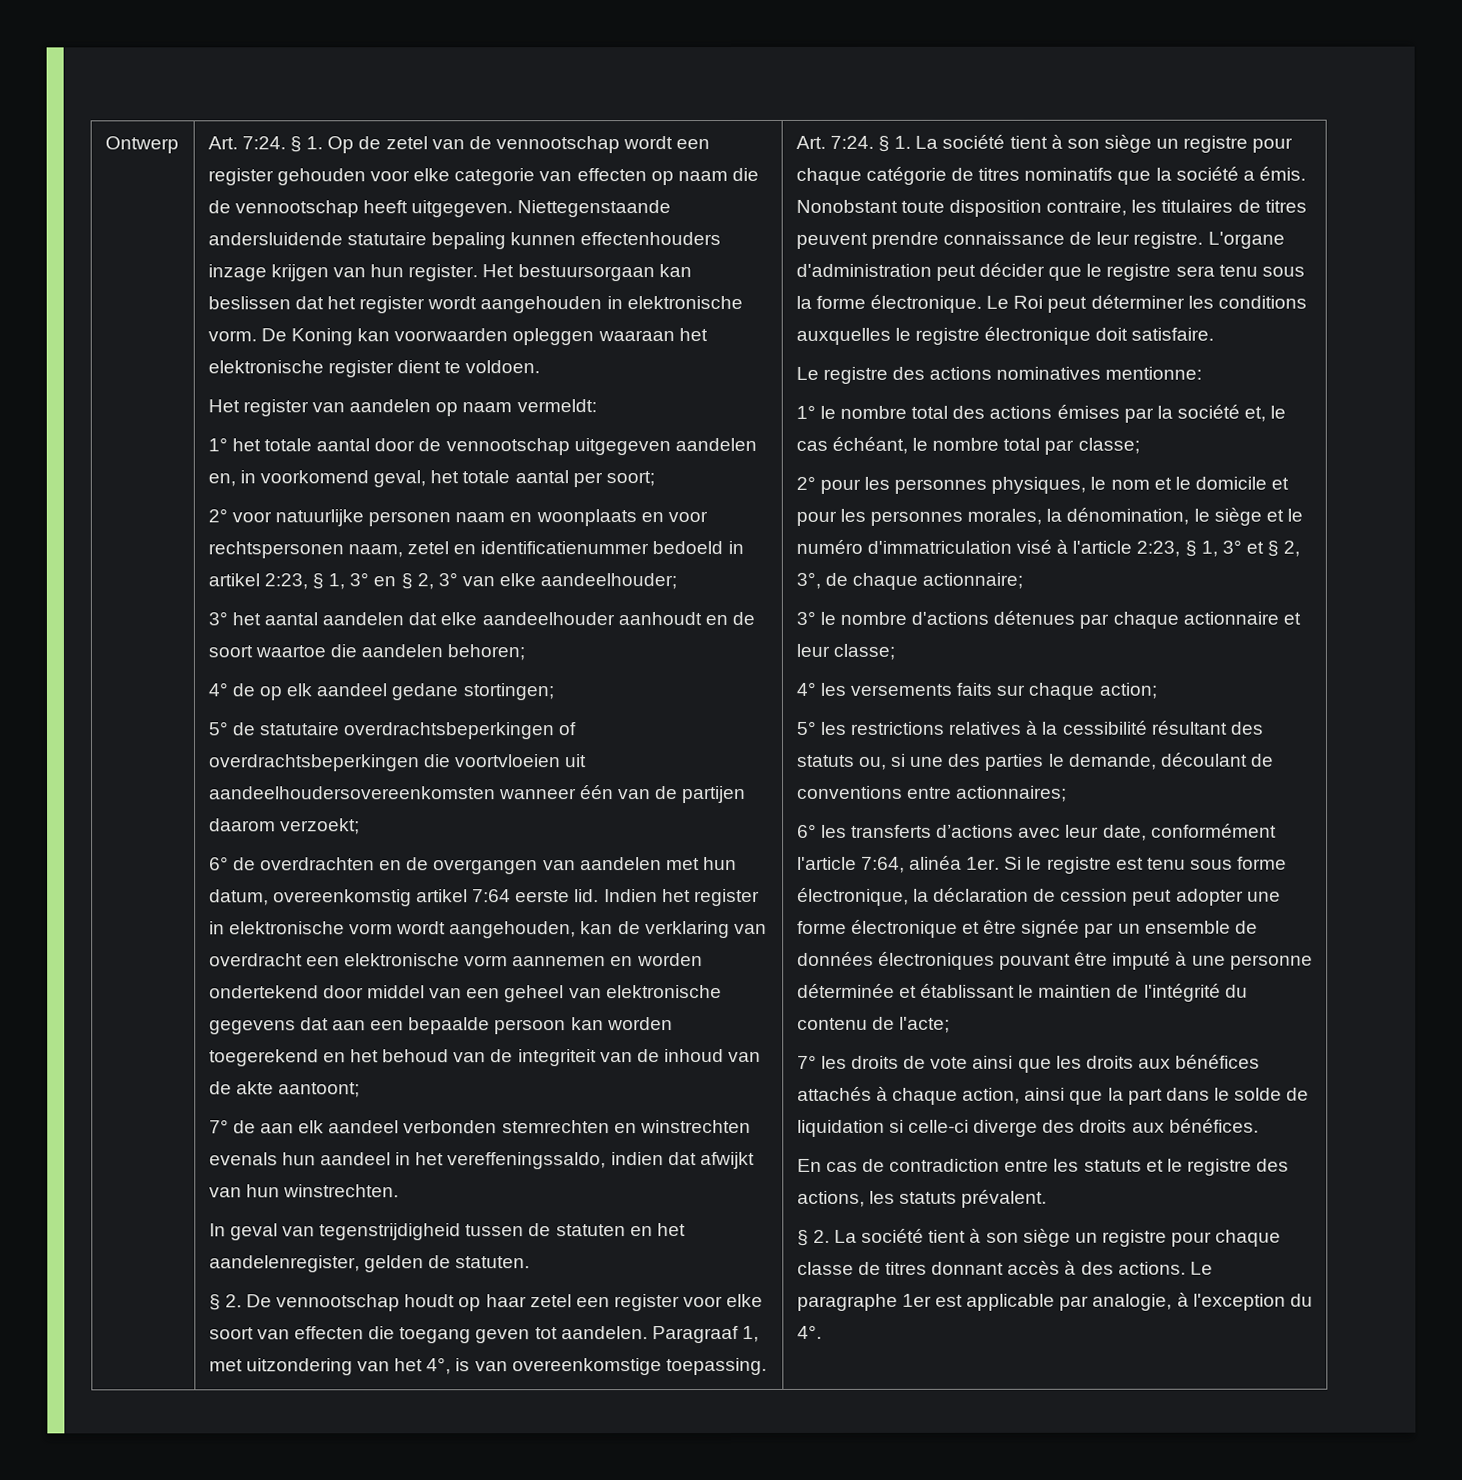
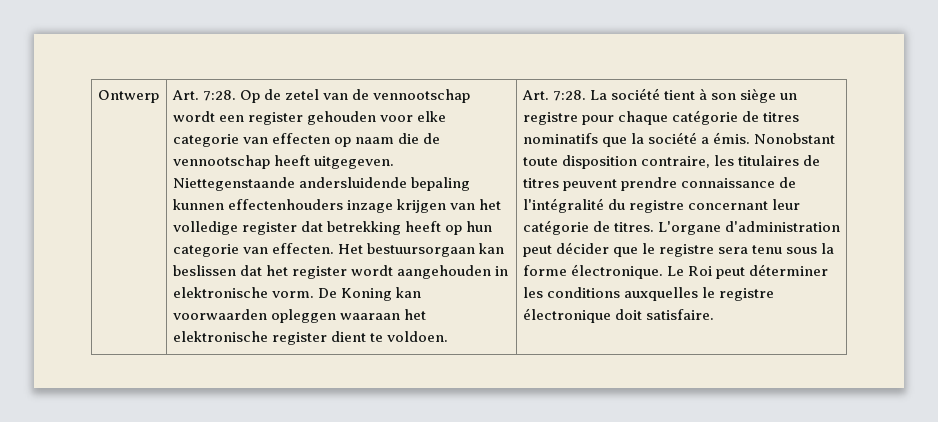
[241,136,324,153] 7:24. § 1. -> [202,90,236,101] 7:28.
[346,232,427,246] statutaire -> (407, 182) none
[370,264,479,282] hun register. -> [478,199,501,210] [172,221,492,235] [172,243,334,257] het volledige register dat betrekking heeft op hun categorie van effecten.
[207,399,597,417] [207,437,757,456] [207,470,655,488] [207,508,708,527] [207,540,744,559] [207,572,678,590] [207,611,755,626] [207,644,526,661] [207,682,554,701] [207,721,577,740] [208,754,588,772] [208,785,747,804] [208,818,360,835] [208,856,737,875] [208,888,760,907] [208,921,767,939] [208,953,703,967] [208,985,722,1003] [208,1017,673,1035] [208,1049,762,1067] [208,1081,360,1098] [208,1119,751,1134] [208,1151,755,1170] [208,1184,399,1198] [208,1223,686,1241] [208,1255,531,1273] [208,1293,764,1312] [208,1325,759,1344] [208,1357,767,1376] [795,135,912,152] // Het register van aandelen op naam vermeldt: // 1° het totale aantal door de vennootschap uitgegeven aandelen en, in voorkomend geval, het totale aantal per soort; // 2° voor natuurlijke personen naam en woonplaats en voor rechtspersonen naam, zetel en identificatienummer bedoeld in artikel 2:23, § 1, 3° en § 2, 3° van elke aandeelhouder; // 3° het aantal aandelen dat elke aandeelhouder aanhoudt en de soort waartoe die aandelen behoren; // 4° de op elk aandeel gedane stortingen; // 5° de statutaire overdrachtsbeperkingen of overdrachtsbeperkingen die voortvloeien uit aandeelhoudersovereenkomsten wanneer één van de partijen daarom verzoekt; // 6° de overdrachten en de overgangen van aandelen met hun datum, overeenkomstig artikel 7:64 eerste lid. Indien het register in elektronische vorm wordt aangehouden, kan de verklaring van overdracht een elektronische vorm aannemen en worden ondertekend door middel van een geheel van elektronische gegevens dat aan een bepaalde persoon kan worden toegerekend en het behoud van de integriteit van de inhoud van de akte aantoont; // 7° de aan elk aandeel verbonden stemrechten en winstrechten evenals hun aandeel in het vereffeningssaldo, indien dat afwijkt van hun winstrechten. // In geval van tegenstrijdigheid tussen de statuten en het aandelenregister, gelden de statuten. // § 2. De vennootschap houdt op haar zetel een register voor elke soort van effecten die toegang geven tot aandelen. Paragraaf 1, met uitzondering van het 4°, is van overeenkomstige toepassing. | Art. 7:24. § 1. -> [521,90,586,101] | Art. 7:28.
[1096,231,1204,249] leur registre. -> [522,198,800,213] [522,220,654,235] l'intégralité du registre concernant leur catégorie de titres.
[795,366,1203,384] [795,404,1287,423] [795,436,1140,455] [795,475,1290,494] [795,507,1303,526] [795,539,1301,557] [795,571,1024,590] [795,610,1301,629] [795,643,895,660] [795,681,1157,700] [795,720,1263,735] [796,752,1274,771] [796,785,1067,802] [796,823,1277,841] [796,855,1288,874] [796,887,1281,906] [796,919,1258,938] [796,951,1313,970] [796,983,1248,1002] [796,1016,950,1033] [796,1054,1261,1073] [796,1086,1310,1105] [796,1118,1259,1137] [796,1158,1290,1176] [796,1189,1048,1208] [796,1228,1282,1247] [796,1260,1213,1275] [796,1292,1313,1311] [796,1324,822,1339] // Le registre des actions nominatives mentionne: // 1° le nombre total des actions émises par la société et, le cas échéant, le nombre total par classe; // 2° pour les personnes physiques, le nom et le domicile et pour les personnes morales, la dénomination, le siège et le numéro d'immatriculation visé à l'article 2:23, § 1, 3° et § 2, 3°, de chaque actionnaire; // 3° le nombre d'actions détenues par chaque actionnaire et leur classe; // 4° les versements faits sur chaque action; // 5° les restrictions relatives à la cessibilité résultant des statuts ou, si une des parties le demande, découlant de conventions entre actionnaires; // 6° les transferts d’actions avec leur date, conformément l'article 7:64, alinéa 1er. Si le registre est tenu sous forme électronique, la déclaration de cession peut adopter une forme électronique et être signée par un ensemble de données électroniques pouvant être imputé à une personne déterminée et établissant le maintien de l'intégrité du contenu de l'acte; // 7° les droits de vote ainsi que les droits aux bénéfices attachés à chaque action, ainsi que la part dans le solde de liquidation si celle-ci diverge des droits aux bénéfices. // En cas de contradiction entre les statuts et le registre des actions, les statuts prévalent. // § 2. La société tient à son siège un registre pour chaque classe de titres donnant accès à des actions. Le paragraphe 1er est applicable par analogie, à l'exception du 4°. -> (714, 314) none

